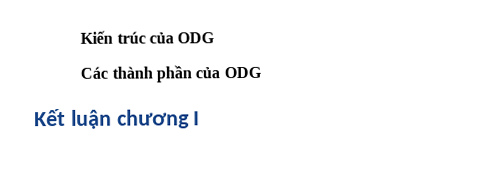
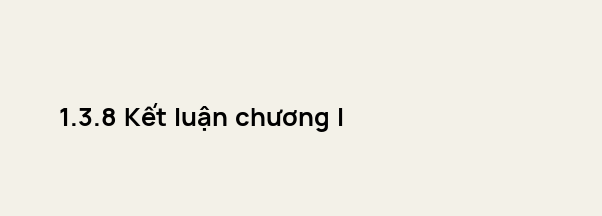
[80,30,216,44] [80,65,262,83] Kiến trúc của ODG // Các thành phần của ODG // -> [59,108,117,126] 1.3.8

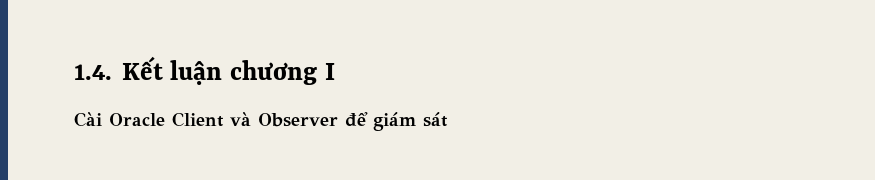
[59,108,117,126] 1.3.8 -> [74,64,112,80] 1.4.
(344, 117) none -> [74,112,448,131] // Cài Oracle Client và Observer để giám sát

